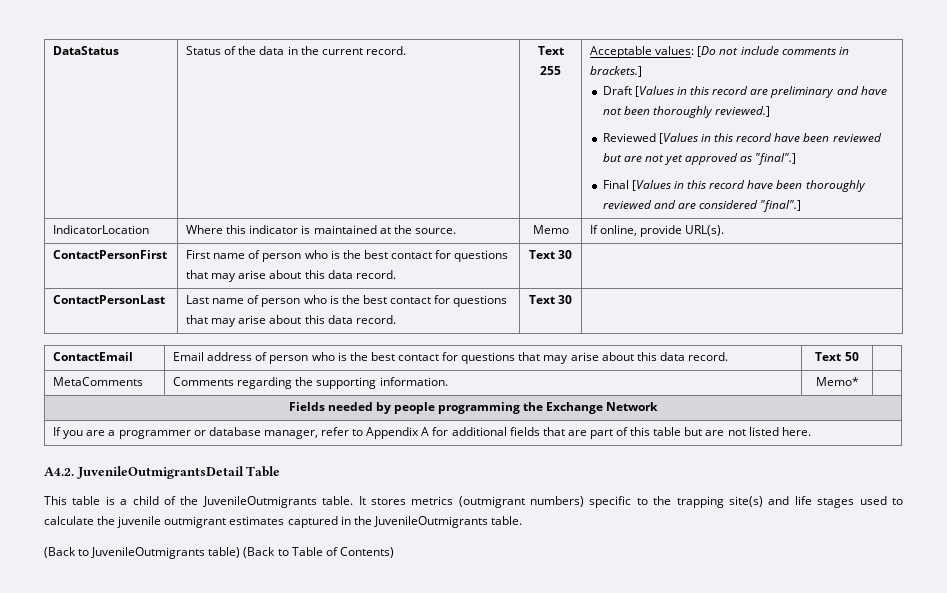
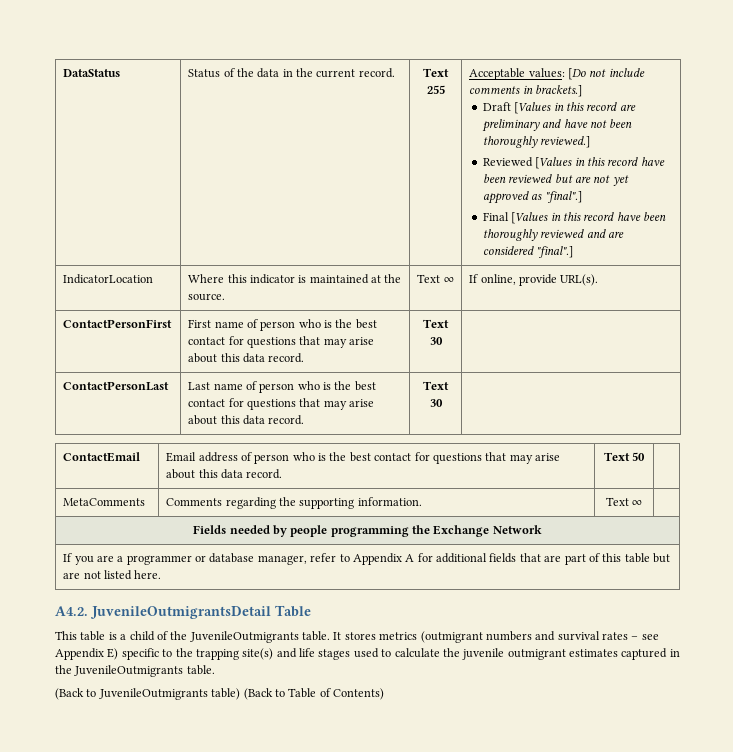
[532,225,569,234] Memo -> [417,274,454,283] Text ∞
[815,377,859,386] Memo* -> [605,497,643,506] Text ∞
[530,496,585,507] numbers) -> [485,631,659,641] [55,648,119,660] numbers and survival rates – see Appendix E)

